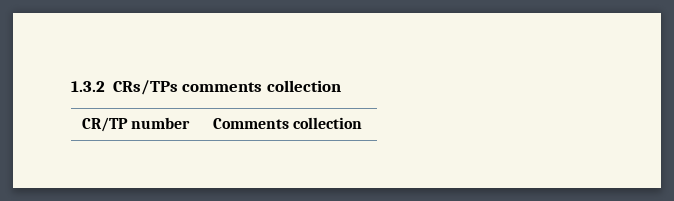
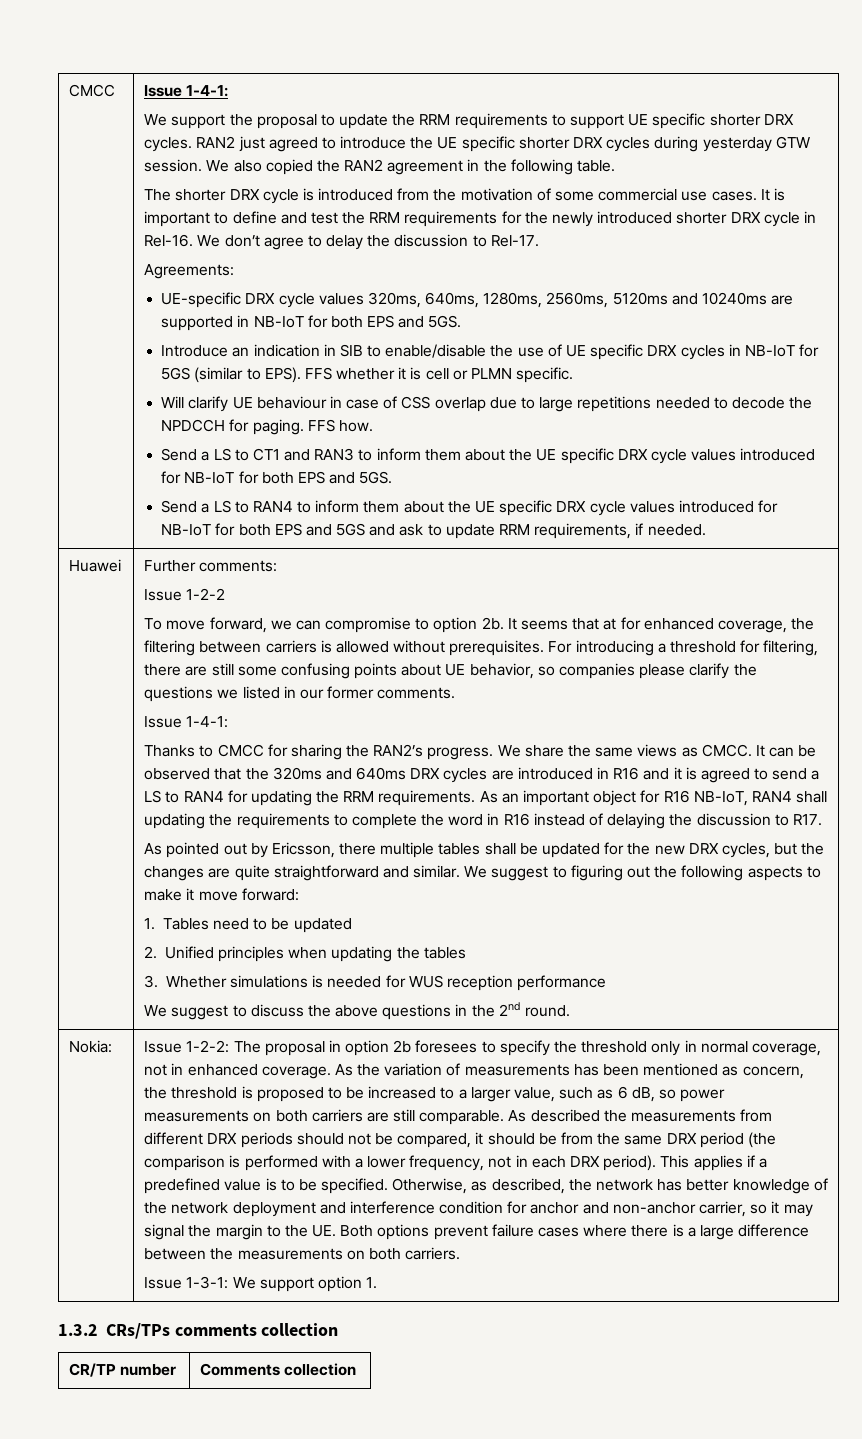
(71, 86) none -> [69,84,116,97] [144,85,229,97] [144,113,794,129] [144,136,810,152] [144,159,615,175] [144,188,785,204] [144,211,816,227] [144,234,539,250] [144,264,235,279] [161,292,794,308] [161,315,462,331] [161,344,820,360] [161,367,574,383] [161,396,813,412] [161,419,373,435] [161,448,816,464] [161,471,393,484] [161,500,779,516] [161,523,706,539] [69,559,122,572] [144,560,278,572] [144,588,226,601] [144,617,815,633] [144,640,819,656] [144,663,757,679] [144,686,456,702] [144,716,229,728] [144,744,817,760] [144,767,820,783] [144,790,828,806] [144,813,822,829] [144,842,825,858] [144,865,821,881] [144,888,299,901] [144,918,352,933] [144,946,466,962] [144,975,607,991] [144,1002,570,1020] [69,1040,113,1053] [144,1040,821,1056] [144,1063,804,1079] [144,1086,726,1102] [144,1109,773,1125] [144,1132,776,1148] [144,1155,767,1171] [144,1178,828,1194] [144,1201,813,1217] [144,1224,810,1240] [144,1247,461,1260] [144,1276,378,1292] CMCC | Issue 1-4-1: // We support the proposal to update the RRM requirements to support UE specific shorter DRX cycles. RAN2 just agreed to introduce the UE specific shorter DRX cycles during yesterday GTW session. We also copied the RAN2 agreement in the following table. // The shorter DRX cycle is introduced from the motivation of some commercial use cases. It is important to define and test the RRM requirements for the newly introduced shorter DRX cycle in Rel-16. We don’t agree to delay the discussion to Rel-17. // Agreements: // UE-specific DRX cycle values 320ms, 640ms, 1280ms, 2560ms, 5120ms and 10240ms are supported in NB-IoT for both EPS and 5GS. // Introduce an indication in SIB to enable/disable the use of UE specific DRX cycles in NB-IoT for 5GS (similar to EPS). FFS whether it is cell or PLMN specific. // Will clarify UE behaviour in case of CSS overlap due to large repetitions needed to decode the NPDCCH for paging. FFS how. // Send a LS to CT1 and RAN3 to inform them about the UE specific DRX cycle values introduced for NB-IoT for both EPS and 5GS. // Send a LS to RAN4 to inform them about the UE specific DRX cycle values introduced for NB-IoT for both EPS and 5GS and ask to update RRM requirements, if needed. // Huawei | Further comments: // Issue 1-2-2 // To move forward, we can compromise to option 2b. It seems that at for enhanced coverage, the filtering between carriers is allowed without prerequisites. For introducing a threshold for filtering, there are still some confusing points about UE behavior, so companies please clarify the questions we listed in our former comments. // Issue 1-4-1: // Thanks to CMCC for sharing the RAN2’s progress. We share the same views as CMCC. It can be observed that the 320ms and 640ms DRX cycles are introduced in R16 and it is agreed to send a LS to RAN4 for updating the RRM requirements. As an important object for R16 NB-IoT, RAN4 shall updating the requirements to complete the word in R16 instead of delaying the discussion to R17. // As pointed out by Ericsson, there multiple tables shall be updated for the new DRX cycles, but the changes are quite straightforward and similar. We suggest to figuring out the following aspects to make it move forward: // 1. Tables need to be updated // 2. Unified principles when updating the tables // 3. Whether simulations is needed for WUS reception performance // We suggest to discuss the above questions in the 2nd round. // Nokia: | Issue 1-2-2: The proposal in option 2b foresees to specify the threshold only in normal coverage, not in enhanced coverage. As the variation of measurements has been mentioned as concern, the threshold is proposed to be increased to a larger value, such as 6 dB, so power measurements on both carriers are still comparable. As described the measurements from different DRX periods should not be compared, it should be from the same DRX period (the comparison is performed with a lower frequency, not in each DRX period). This applies if a predefined value is to be specified. Otherwise, as described, the network has better knowledge of the network deployment and interference condition for anchor and non-anchor carrier, so it may signal the margin to the UE. Both options prevent failure cases where there is a large difference between the measurements on both carriers. // Issue 1-3-1: We support option 1. //

